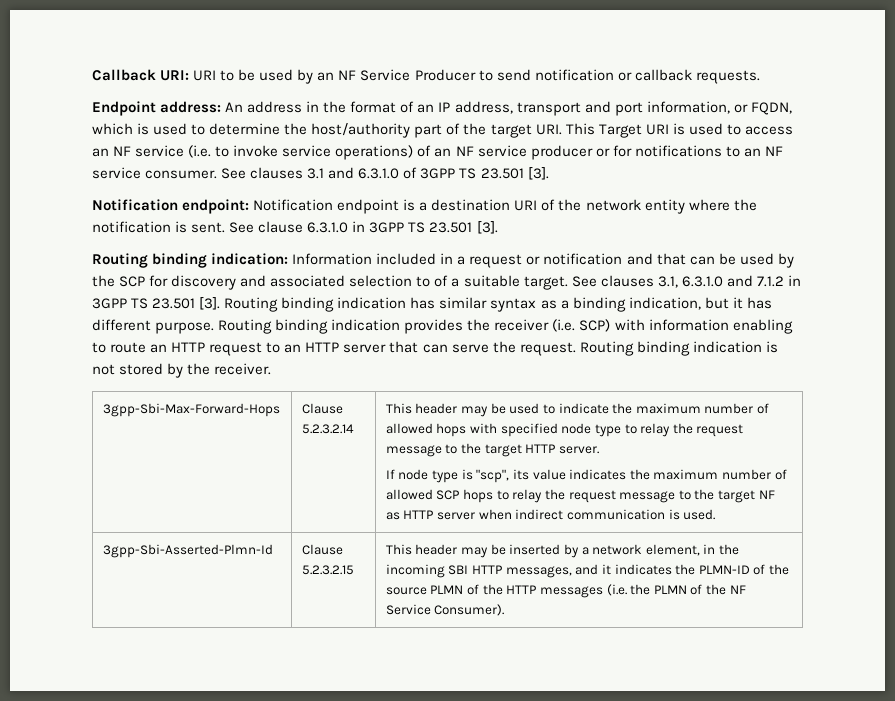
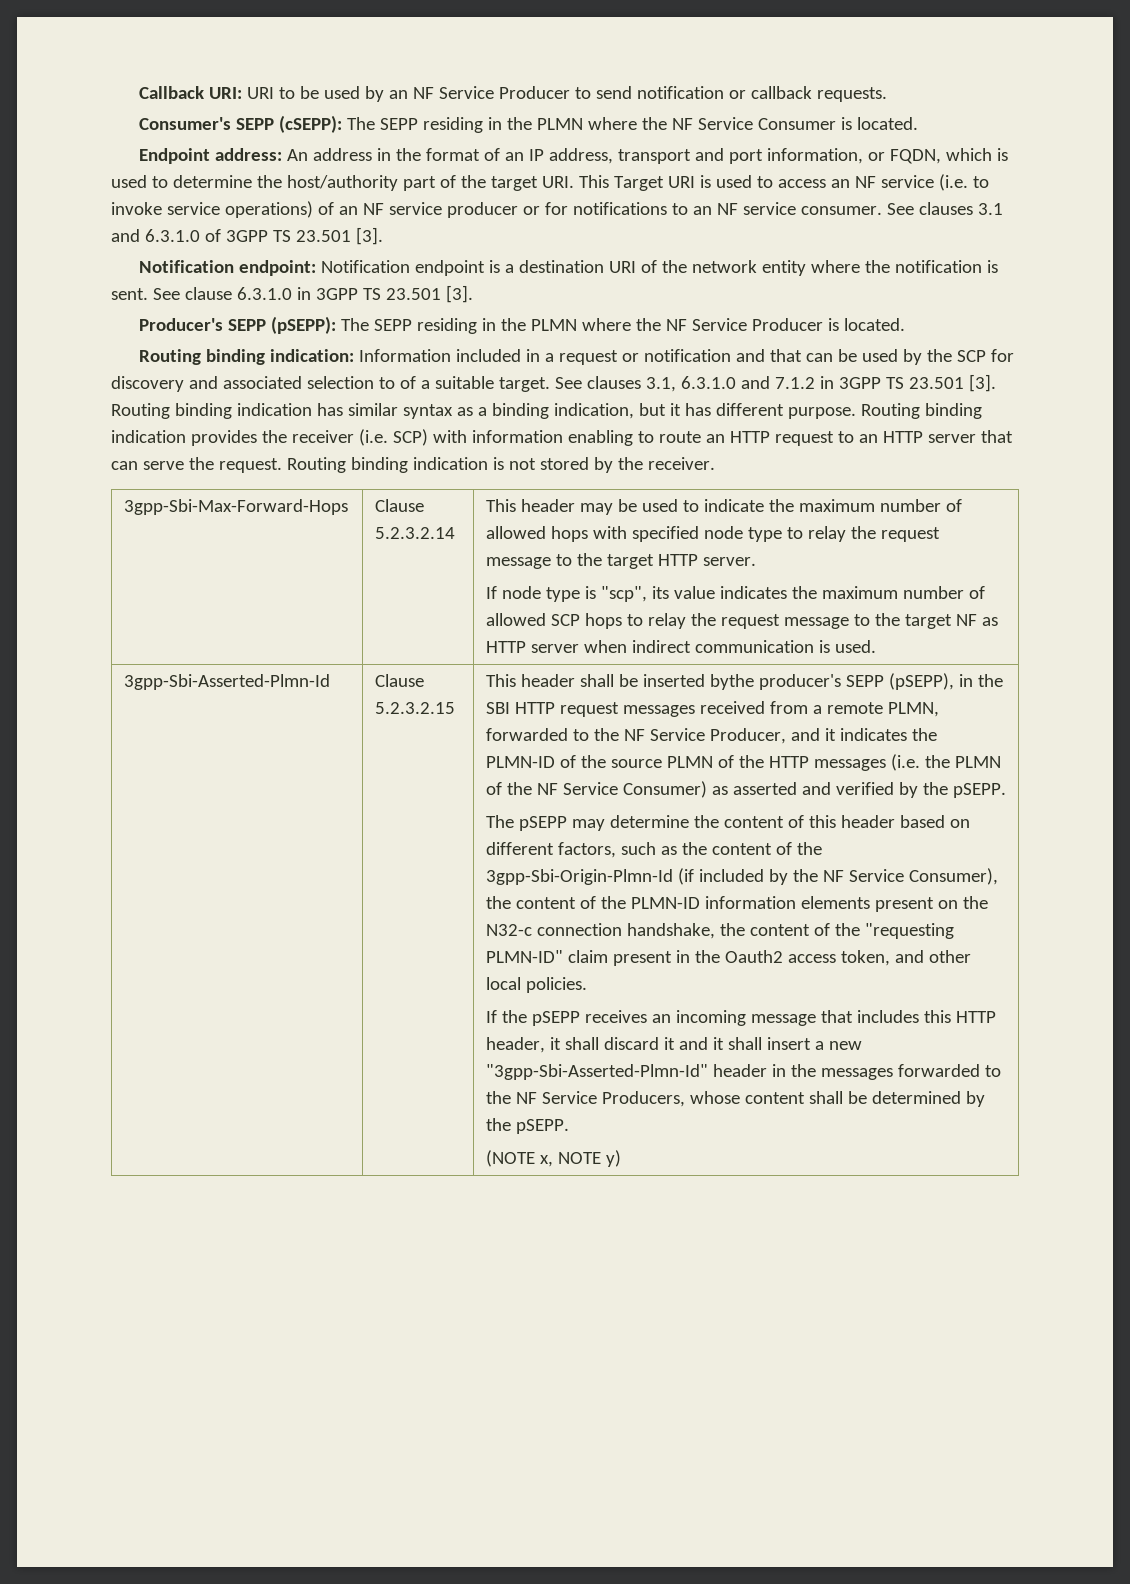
(760, 77) none -> [139,115,919,133] // Consumer's SEPP (cSEPP): The SEPP residing in the PLMN where the NF Service Consumer is located.
(498, 227) none -> [139,316,906,334] // Producer's SEPP (pSEPP): The SEPP residing in the PLMN where the NF Service Producer is located.
[460,547,488,558] may -> [579,674,614,687] shall
[563,544,740,558] [385,564,445,578] by a network element, in the incoming -> [709,673,1003,690] bythe producer's SEPP (pSEPP), in the
[505,566,572,578] messages, -> [559,701,939,717] [486,728,786,744] request messages received from a remote PLMN, forwarded to the NF Service Producer,
[434,604,505,616] Consumer). -> [622,781,1006,798] [486,815,970,831] [486,842,822,858] [486,868,998,885] [486,896,988,912] [486,923,954,939] [486,950,971,966] [486,977,587,993] [486,1010,996,1026] [486,1037,862,1053] [486,1064,1001,1080] [486,1091,985,1107] [486,1118,569,1134] [486,1150,621,1167] Consumer) as asserted and verified by the pSEPP. // The pSEPP may determine the content of this header based on different factors, such as the content of the 3gpp-Sbi-Origin-Plmn-Id (if included by the NF Service Consumer), the content of the PLMN-ID information elements present on the N32-c connection handshake, the content of the "requesting PLMN-ID" claim present in the Oauth2 access token, and other local policies. // If the pSEPP receives an incoming message that includes this HTTP header, it shall discard it and it shall insert a new "3gpp-Sbi-Asserted-Plmn-Id" header in the messages forwarded to the NF Service Producers, whose content shall be determined by the pSEPP. // (NOTE x, NOTE y)

